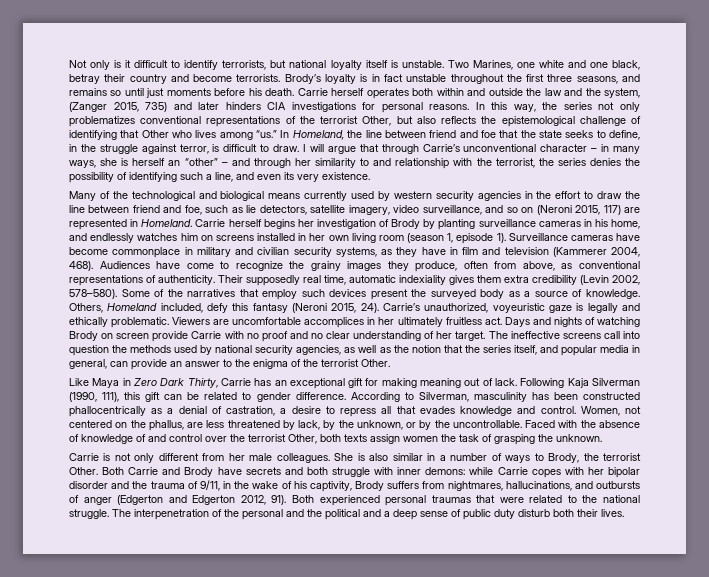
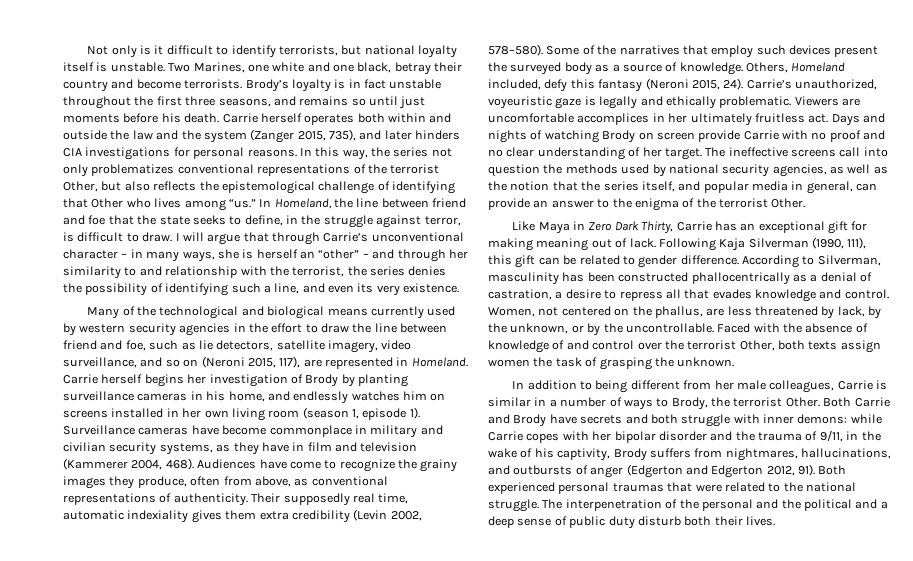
[604,88,640,98] system, -> [203,131,247,143] system
[145,102,168,112] 735) -> [329,129,356,141] 735),
[603,205,621,215] 117) -> [279,356,301,368] 117),
[69,453,389,463] Carrie is not only different from her male colleagues. She is also -> [512,380,888,393] In addition to being different from her male colleagues, Carrie is

